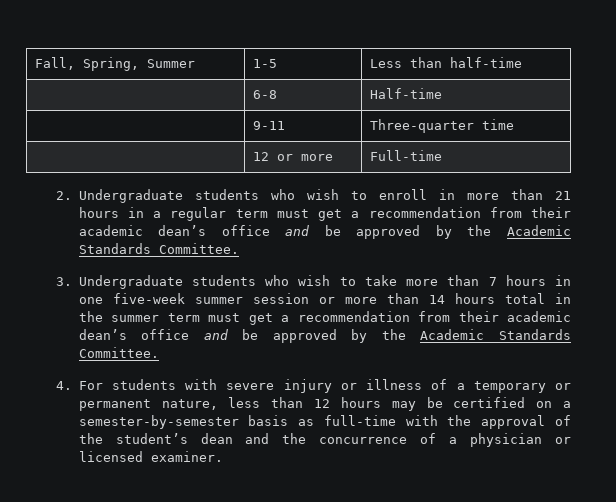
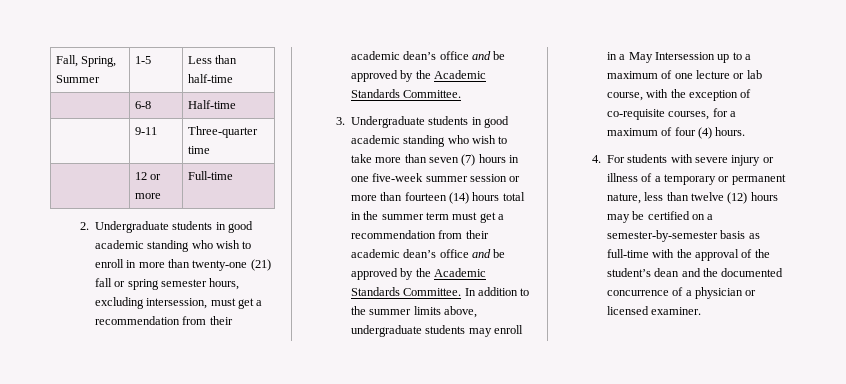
(259, 194) none -> [215,221,253,233] [94,240,190,252] in good academic standing
[555,191,571,200] [78,207,268,221] 21 hours in a regular term -> [192,259,271,271] [94,278,240,290] [94,297,208,309] twenty-one (21) fall or spring semester hours, excluding intersession,
(256, 280) none -> [471,116,509,128] [350,135,446,147] in good academic standing
[488,277,497,286] 7 -> [428,154,476,166] seven (7)
[428,295,445,304] 14 -> [404,192,469,204] fourteen (14)
(159, 352) none -> [464,287,530,296] [350,306,477,318] [350,325,523,337] [606,52,752,63] [606,70,762,79] [606,89,752,101] [606,108,736,120] [606,127,746,139] In addition to the summer limits above, undergraduate students may enroll in a May Intersession up to a maximum of one lecture or lab course, with the exception of co-requisite courses, for a maximum of four (4) hours.
[314,399,331,408] 12 -> [690,192,748,204] twelve (12)
(307, 438) none -> [721,268,784,277] documented

